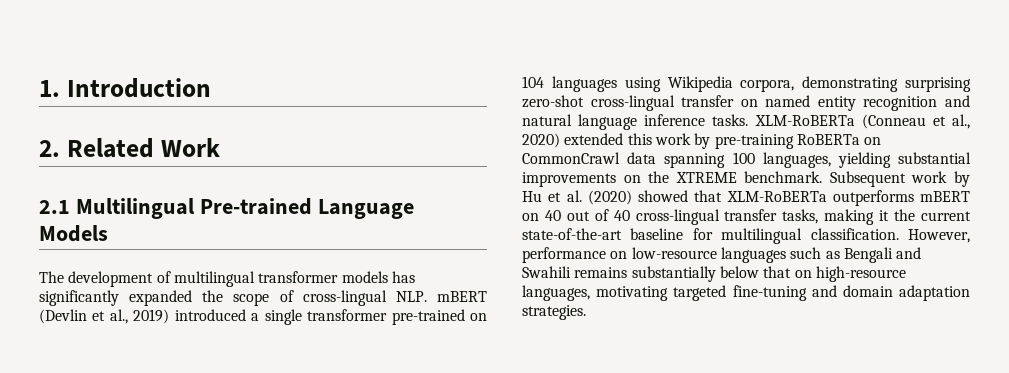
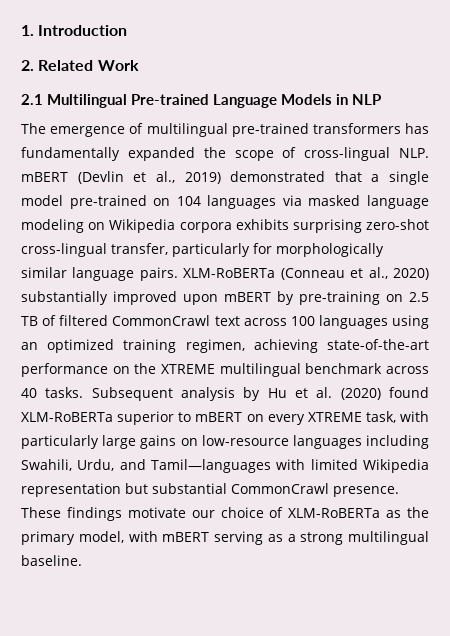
(108, 233) none -> [336,94,382,105] in NLP
[68,271,154,287] development -> [50,126,126,137] emergence
[258,271,415,283] [39,290,119,306] transformer models has significantly -> [231,123,429,137] [21,147,120,161] pre-trained transformers has fundamentally
[174,309,246,321] introduced -> [230,171,362,182] demonstrated that
[307,309,388,321] transformer -> [21,195,63,206] model
[624,76,971,92] [522,95,970,111] [522,114,749,130] using Wikipedia corpora, demonstrating surprising zero-shot cross-lingual transfer on named entity recognition and natural language inference tasks. -> [282,195,429,209] [21,219,429,233] [21,243,384,257] [21,267,178,281] via masked language modeling on Wikipedia corpora exhibits surprising zero-shot cross-lingual transfer, particularly for morphologically similar language pairs.
[564,133,882,149] [522,152,972,168] [522,171,948,187] extended this work by pre-training RoBERTa on CommonCrawl data spanning 100 languages, yielding substantial improvements on the XTREME benchmark. Subsequent work -> [21,291,429,305] [21,315,429,329] [21,339,429,353] [21,363,429,377] [21,387,235,401] substantially improved upon mBERT by pre-training on 2.5 TB of filtered CommonCrawl text across 100 languages using an optimized training regimen, achieving state-of-the-art performance on the XTREME multilingual benchmark across 40 tasks. Subsequent analysis
[638,190,970,206] [522,209,972,225] [522,228,971,244] [522,247,922,263] [522,266,906,282] [522,285,971,301] [522,305,586,320] showed that XLM-RoBERTa outperforms mBERT on 40 out of 40 cross-lingual transfer tasks, making it the current state-of-the-art baseline for multilingual classification. However, performance on low-resource languages such as Bengali and Swahili remains substantially below that on high-resource languages, motivating targeted fine-tuning and domain adaptation strategies. -> [388,387,429,398] [21,411,429,425] [21,435,429,449] [21,459,429,473] [21,483,399,497] [21,507,429,521] [21,531,429,545] [21,555,82,566] found XLM-RoBERTa superior to mBERT on every XTREME task, with particularly large gains on low-resource languages including Swahili, Urdu, and Tamil—languages with limited Wikipedia representation but substantial CommonCrawl presence. These findings motivate our choice of XLM-RoBERTa as the primary model, with mBERT serving as a strong multilingual baseline.

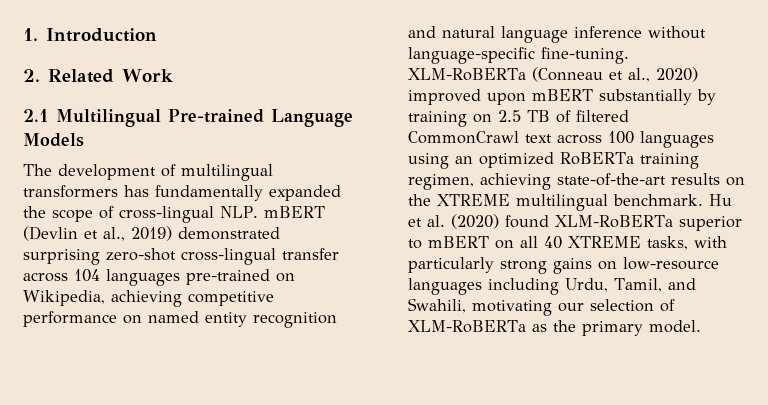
[336,94,382,105] in NLP -> (84, 140) none
[50,126,126,137] emergence -> [58,164,156,180] development
[231,123,309,137] pre-trained -> (273, 172) none
[334,171,429,185] [21,195,429,209] [21,219,429,233] [21,243,384,257] [21,267,178,281] that a single model pre-trained on 104 languages via masked language modeling on Wikipedia corpora exhibits surprising zero-shot cross-lingual transfer, particularly for morphologically similar language pairs. -> [23,248,339,265] [23,269,295,286] [23,290,274,307] [23,311,337,328] [408,26,706,43] [408,47,629,64] surprising zero-shot cross-lingual transfer across 104 languages pre-trained on Wikipedia, achieving competitive performance on named entity recognition and natural language inference without language-specific fine-tuning.
[21,291,108,305] substantially -> (698, 74) none
[277,291,380,305] by pre-training -> [599,89,716,105] [408,111,467,127] substantially by training
(115, 346) none -> [560,152,634,165] RoBERTa
[21,363,108,377] performance -> [671,173,720,185] results
[305,363,429,374] [21,387,261,401] benchmark across 40 tasks. Subsequent analysis by -> [613,194,703,206] benchmark.
[267,411,396,425] every XTREME task, -> [520,236,688,250] all 40 XTREME tasks,
[102,435,137,449] large -> [500,260,547,274] strong
[21,459,429,473] [21,483,399,497] [21,507,264,521] Swahili, Urdu, and Tamil—languages with limited Wikipedia representation but substantial CommonCrawl presence. These findings motivate our choice -> [565,278,696,292] [408,298,654,316] Urdu, Tamil, and Swahili, motivating our selection
[78,531,429,545] [21,555,82,566] model, with mBERT serving as a strong multilingual baseline. -> [648,320,701,333] model.

